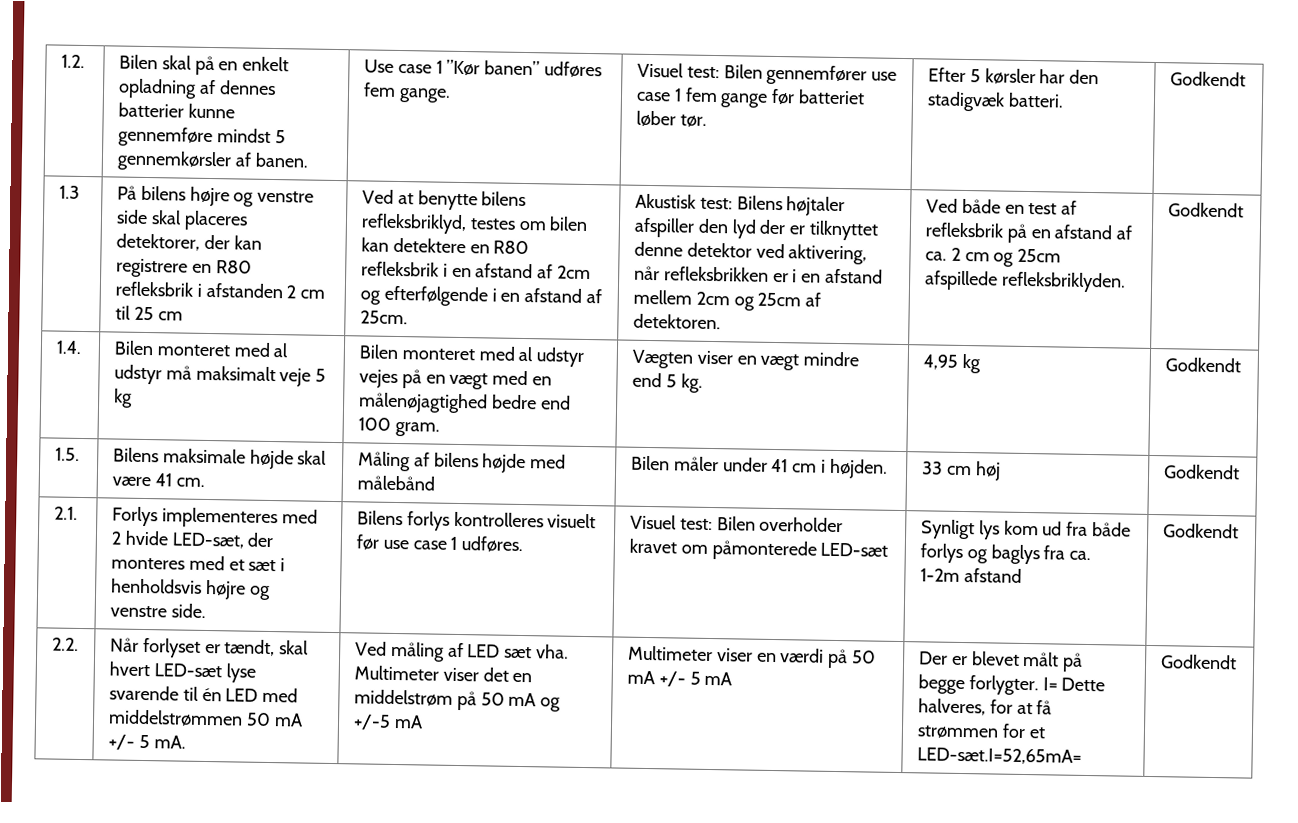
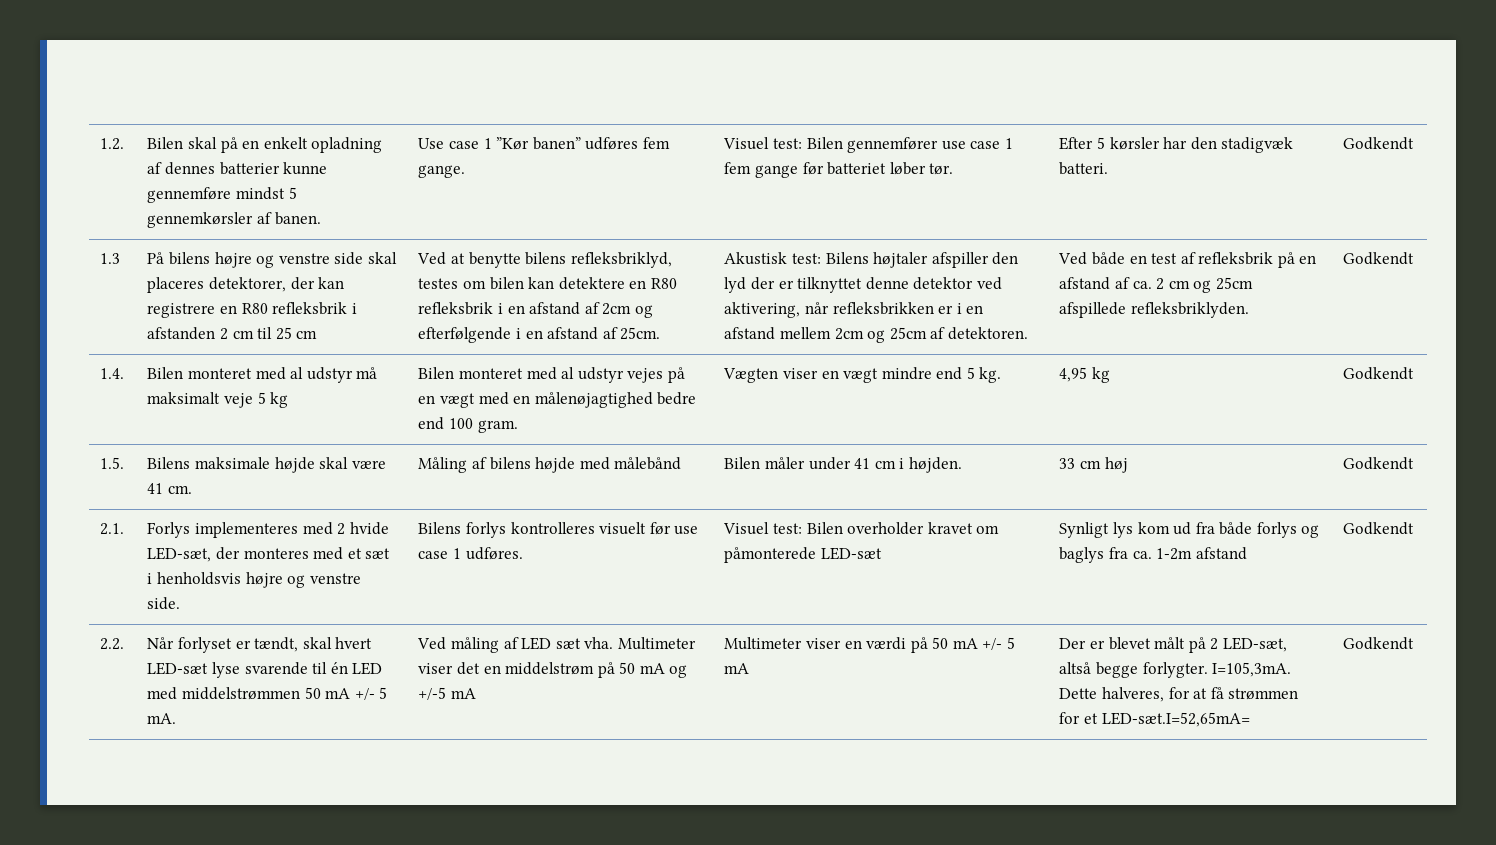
(1084, 662) none -> [1210,637,1287,652] [1059,662,1092,674] 2 LED-sæt, altså
[1042,677,1058,691] I= -> [1212,662,1292,677] I=105,3mA.

